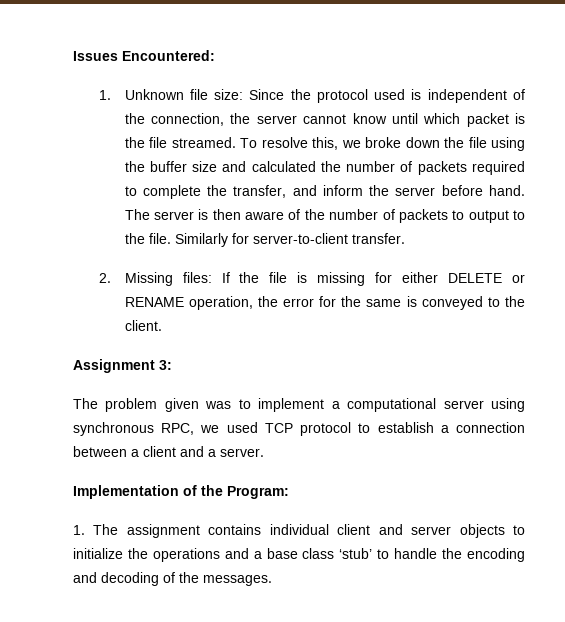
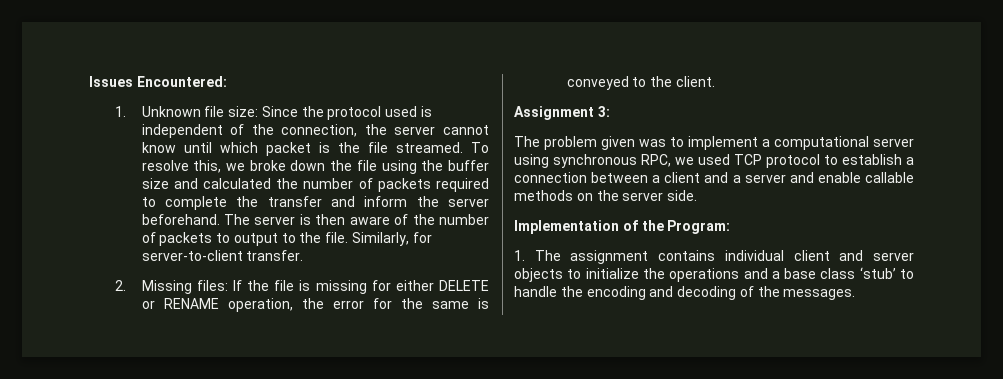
[233,185,287,198] transfer, -> [267,196,322,207] transfer
[441,185,525,196] before hand. -> [141,214,220,225] beforehand.
[174,233,228,247] Similarly -> [351,232,409,246] Similarly,
[220,448,264,457] server. -> [744,172,914,183] [514,190,698,201] server and enable callable methods on the server side.

